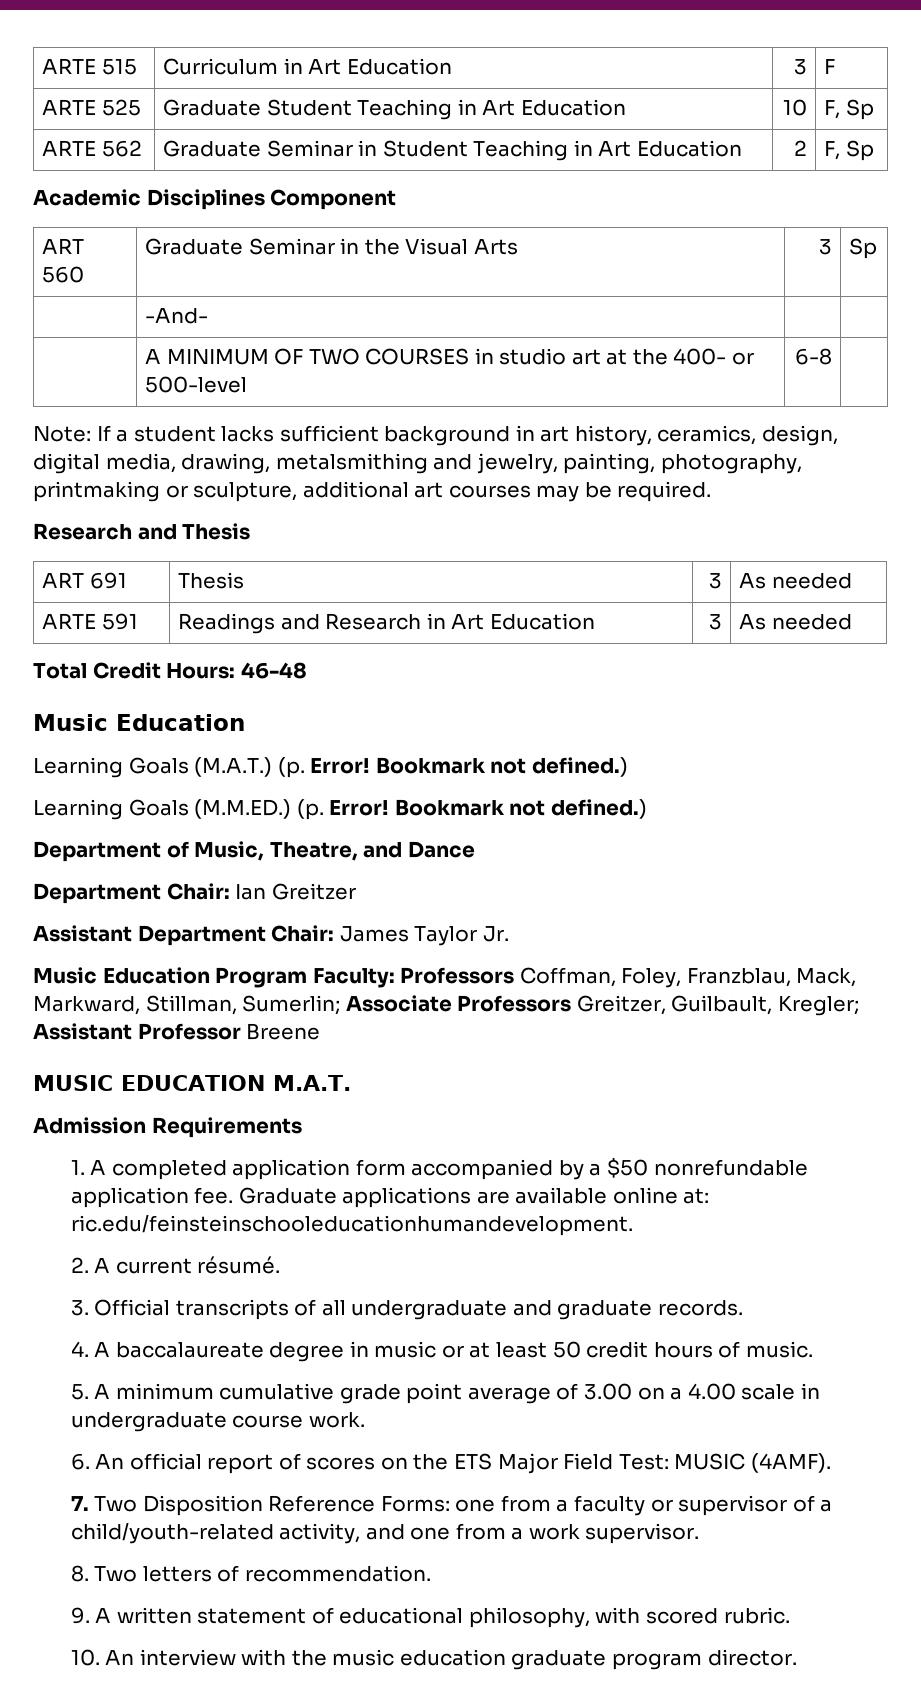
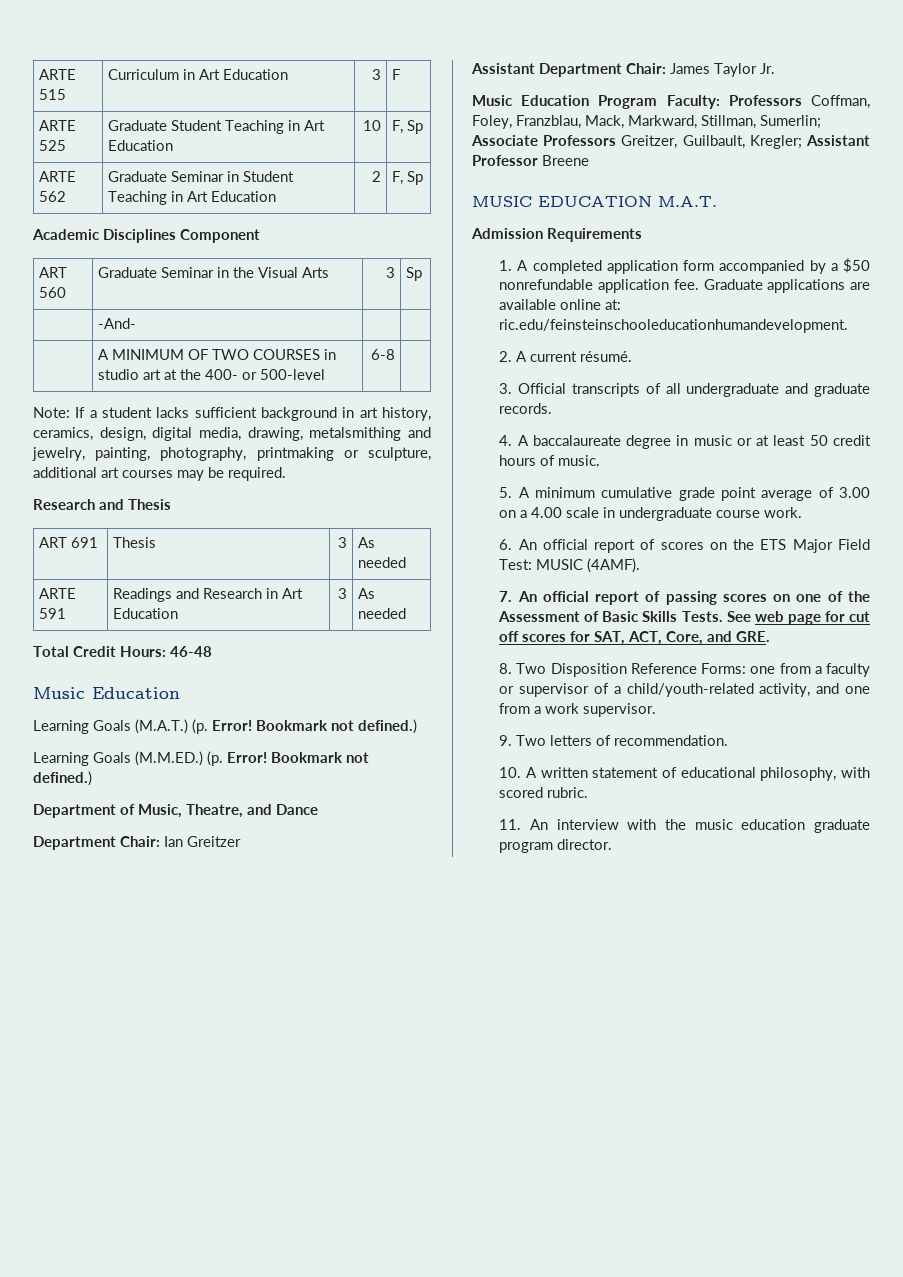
(89, 1503) none -> [517,591,870,605] [498,611,870,625] [499,631,771,645] [499,663,513,674] An official report of passing scores on one of the Assessment of Basic Skills Tests. See web page for cut off scores for SAT, ACT, Core, and GRE. // 8.
[70,1565,89,1582] 8. -> [499,735,513,746] 9.
[70,1607,90,1624] 9. -> [499,767,522,778] 10.
[70,1649,100,1666] 10. -> [499,819,522,830] 11.

